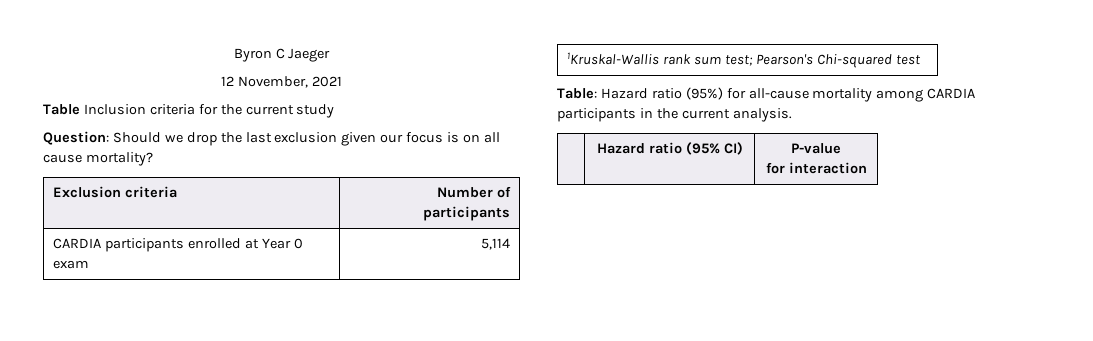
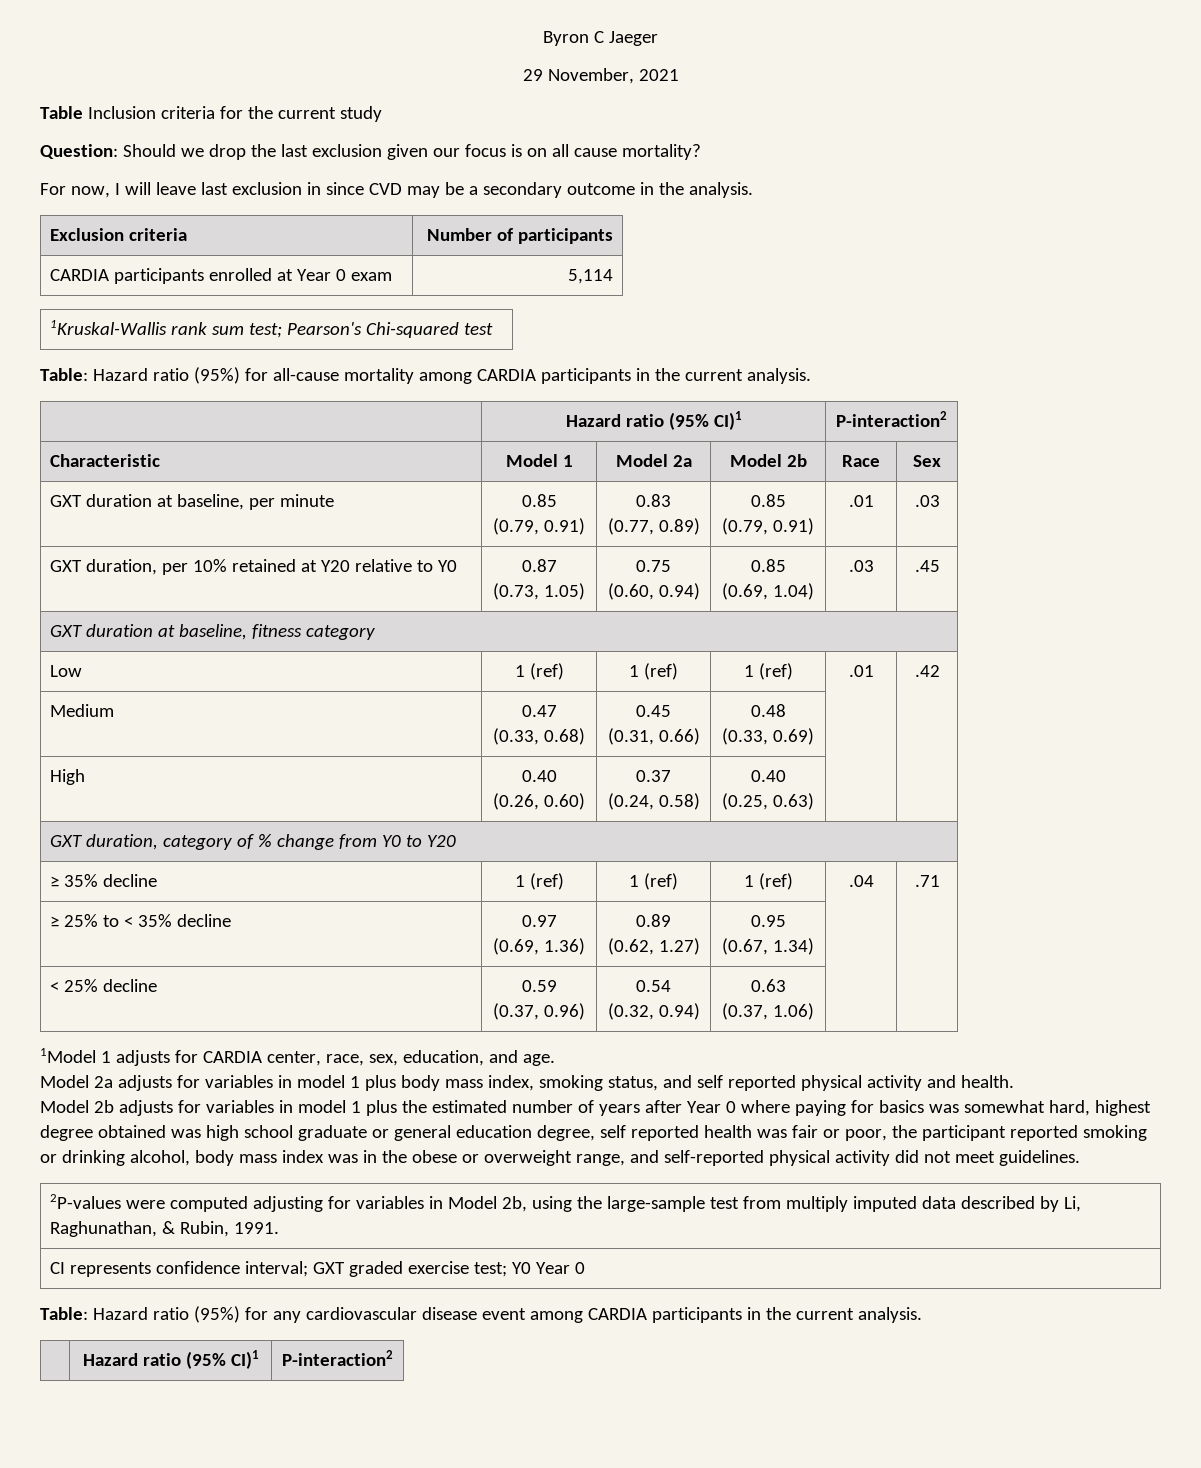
[221,76,235,86] 12 -> [522,69,543,81] 29
(153, 159) none -> [40,182,753,198] // For now, I will leave last exclusion in since CVD may be a secondary outcome in the analysis.
[723,142,743,155] [791,143,841,154] [765,162,867,174] CI) | P-value // for interaction -> [713,411,742,430] [836,411,947,427] [50,454,161,467] [505,454,573,467] [615,454,692,467] [729,454,807,467] [842,455,880,467] [913,455,941,467] [50,494,335,510] [521,494,557,507] [493,518,585,535] [636,494,671,507] [607,518,700,535] [750,494,786,507] [722,518,814,535] [848,495,874,507] [914,495,940,507] [50,559,458,575] [521,559,557,572] [493,583,585,600] [636,560,671,572] [607,583,700,600] [750,559,786,572] [722,583,814,600] [848,560,874,572] [914,560,940,572] [50,624,376,640] [50,665,83,677] [514,663,564,680] [629,663,678,680] [743,663,793,680] [848,665,874,677] [914,665,940,677] [50,704,115,717] [521,705,557,717] [493,728,585,745] [636,705,671,717] [607,728,700,745] [750,704,786,717] [722,728,814,745] [50,769,86,785] [521,770,557,782] [493,793,585,810] [636,770,671,782] [607,793,700,810] [750,770,786,782] [722,793,814,810] [50,834,457,850] [50,874,158,887] [514,873,564,890] [629,873,678,890] [743,873,793,890] [848,875,874,887] [914,875,940,887] [50,914,232,927] [521,915,557,927] [493,938,585,955] [636,914,671,927] [607,938,700,955] [750,915,786,927] [722,938,814,955] [50,979,158,992] [521,980,557,992] [493,1003,585,1020] [636,980,671,992] [607,1003,700,1020] [750,979,786,992] [722,1003,814,1020] [40,1048,555,1066] [40,1075,1014,1091] [40,1100,1151,1116] [40,1125,1147,1141] [40,1150,1080,1166] [50,1194,1082,1212] [50,1221,280,1237] [50,1261,586,1277] [40,1306,922,1323] [82,1350,259,1369] [282,1350,393,1366] CI)1 | P-interaction2 // Characteristic | Model 1 | Model 2a | Model 2b | Race | Sex // GXT duration at baseline, per minute | 0.85 // (0.79, 0.91) | 0.83 // (0.77, 0.89) | 0.85 // (0.79, 0.91) | .01 | .03 // GXT duration, per 10% retained at Y20 relative to Y0 | 0.87 // (0.73, 1.05) | 0.75 // (0.60, 0.94) | 0.85 // (0.69, 1.04) | .03 | .45 // GXT duration at baseline, fitness category // Low | 1 (ref) | 1 (ref) | 1 (ref) | .01 | .42 // Medium | 0.47 // (0.33, 0.68) | 0.45 // (0.31, 0.66) | 0.48 // (0.33, 0.69) | | // High | 0.40 // (0.26, 0.60) | 0.37 // (0.24, 0.58) | 0.40 // (0.25, 0.63) | | // GXT duration, category of % change from Y0 to Y20 // ≥ 35% decline | 1 (ref) | 1 (ref) | 1 (ref) | .04 | .71 // ≥ 25% to < 35% decline | 0.97 // (0.69, 1.36) | 0.89 // (0.62, 1.27) | 0.95 // (0.67, 1.34) | | // < 25% decline | 0.59 // (0.37, 0.96) | 0.54 // (0.32, 0.94) | 0.63 // (0.37, 1.06) | | // 1Model 1 adjusts for CARDIA center, race, sex, education, and age. // Model 2a adjusts for variables in model 1 plus body mass index, smoking status, and self reported physical activity and health. // Model 2b adjusts for variables in model 1 plus the estimated number of years after Year 0 where paying for basics was somewhat hard, highest degree obtained was high school graduate or general education degree, self reported health was fair or poor, the participant reported smoking or drinking alcohol, body mass index was in the obese or overweight range, and self-reported physical activity did not meet guidelines. // 2P-values were computed adjusting for variables in Model 2b, using the large-sample test from multiply imputed data described by Li, Raghunathan, & Rubin, 1991. // CI represents confidence interval; GXT graded exercise test; Y0 Year 0 // Table: Hazard ratio (95%) for any cardiovascular disease event among CARDIA participants in the current analysis. // | Hazard ratio (95% CI)1 | P-interaction2

